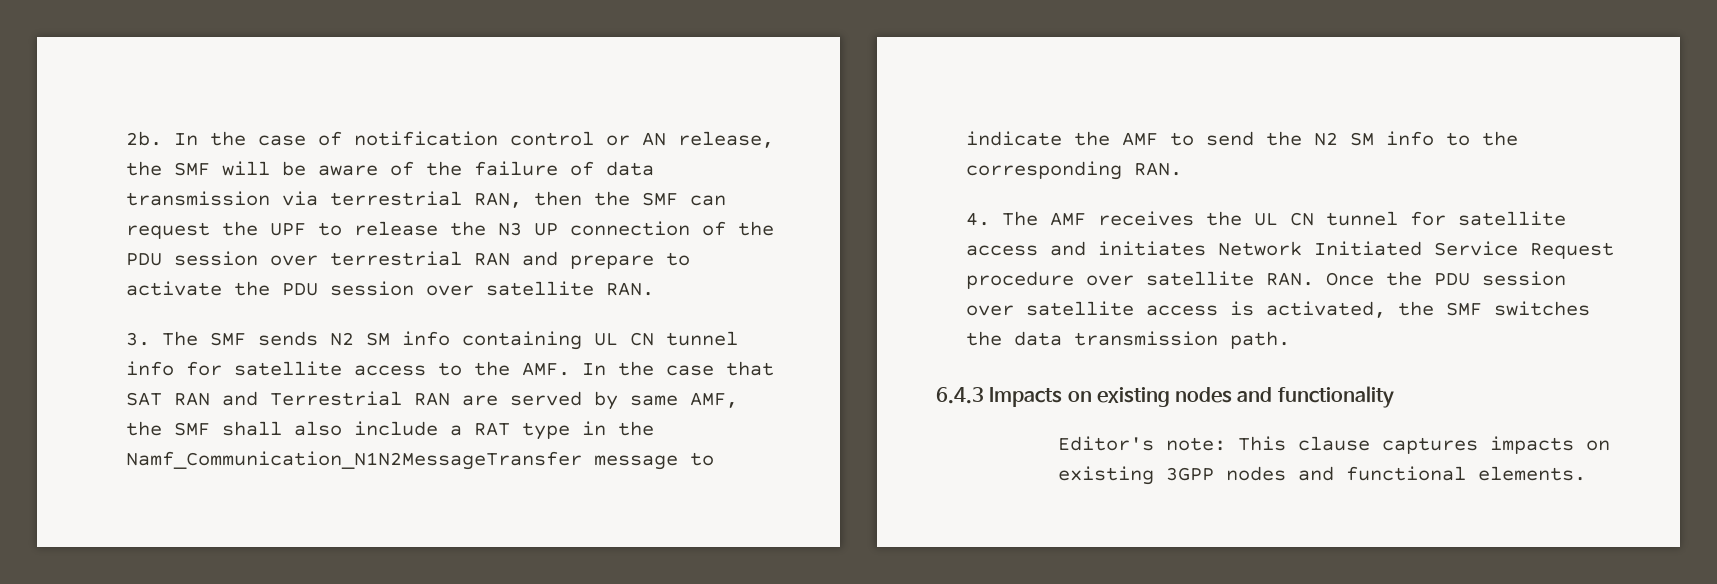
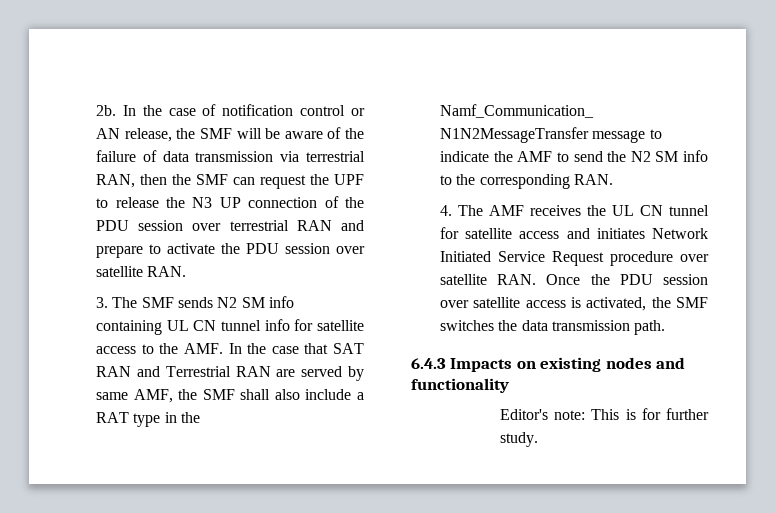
[1297,436,1610,454] [1057,466,1586,485] clause captures impacts on existing 3GPP nodes and functional elements. -> [625,408,709,420] [500,432,539,447] is for further study.

